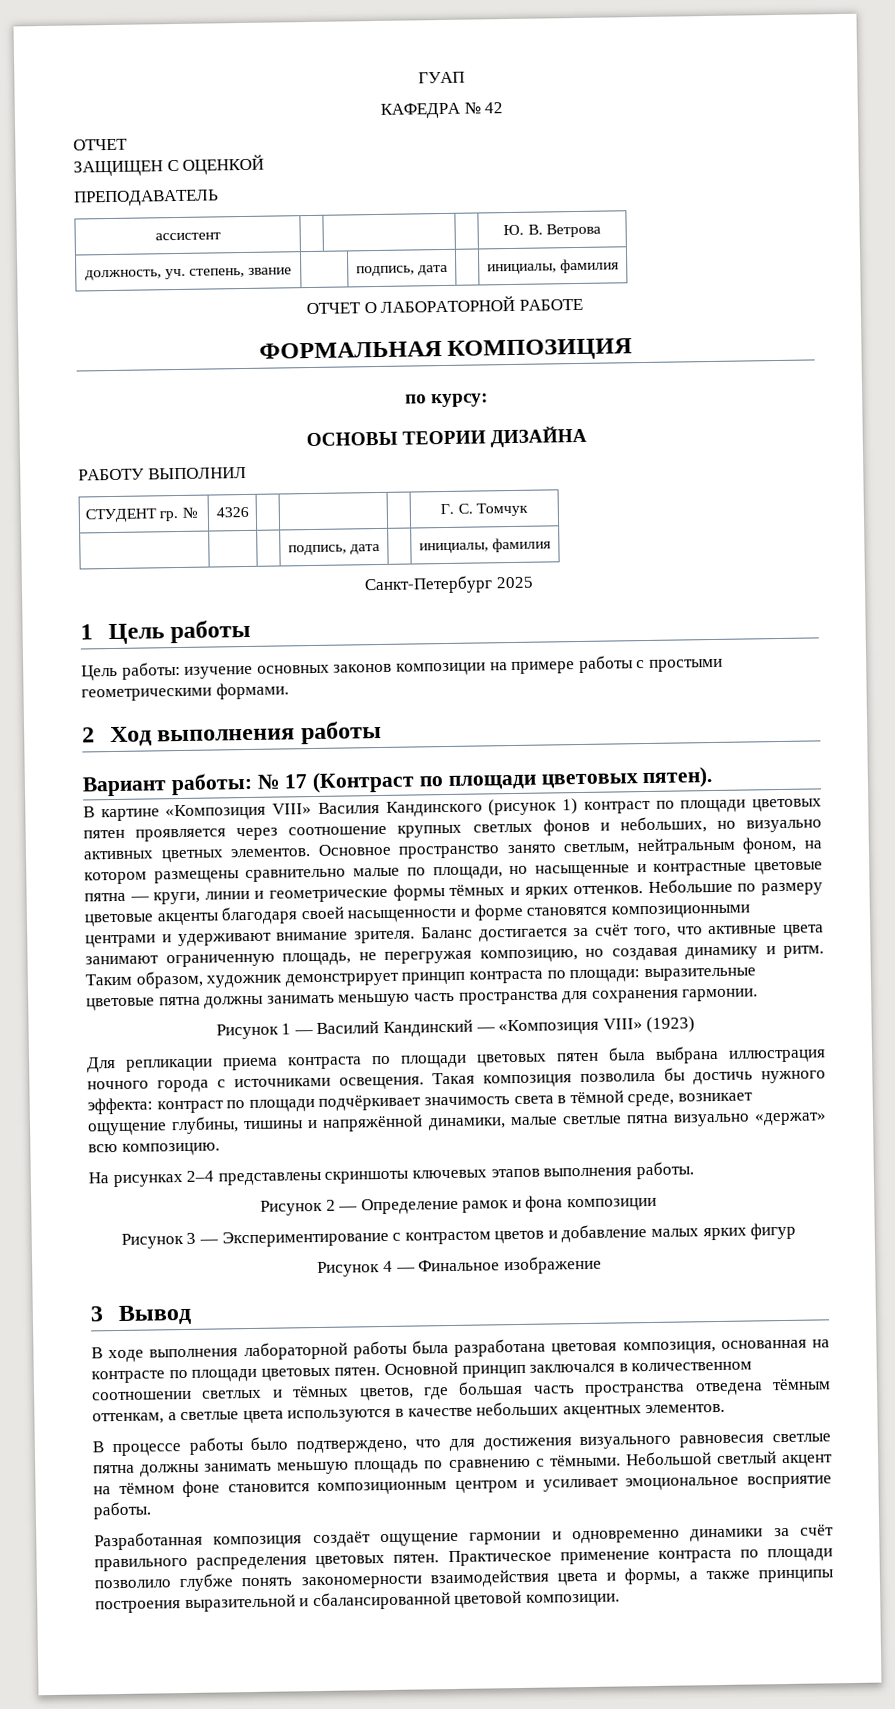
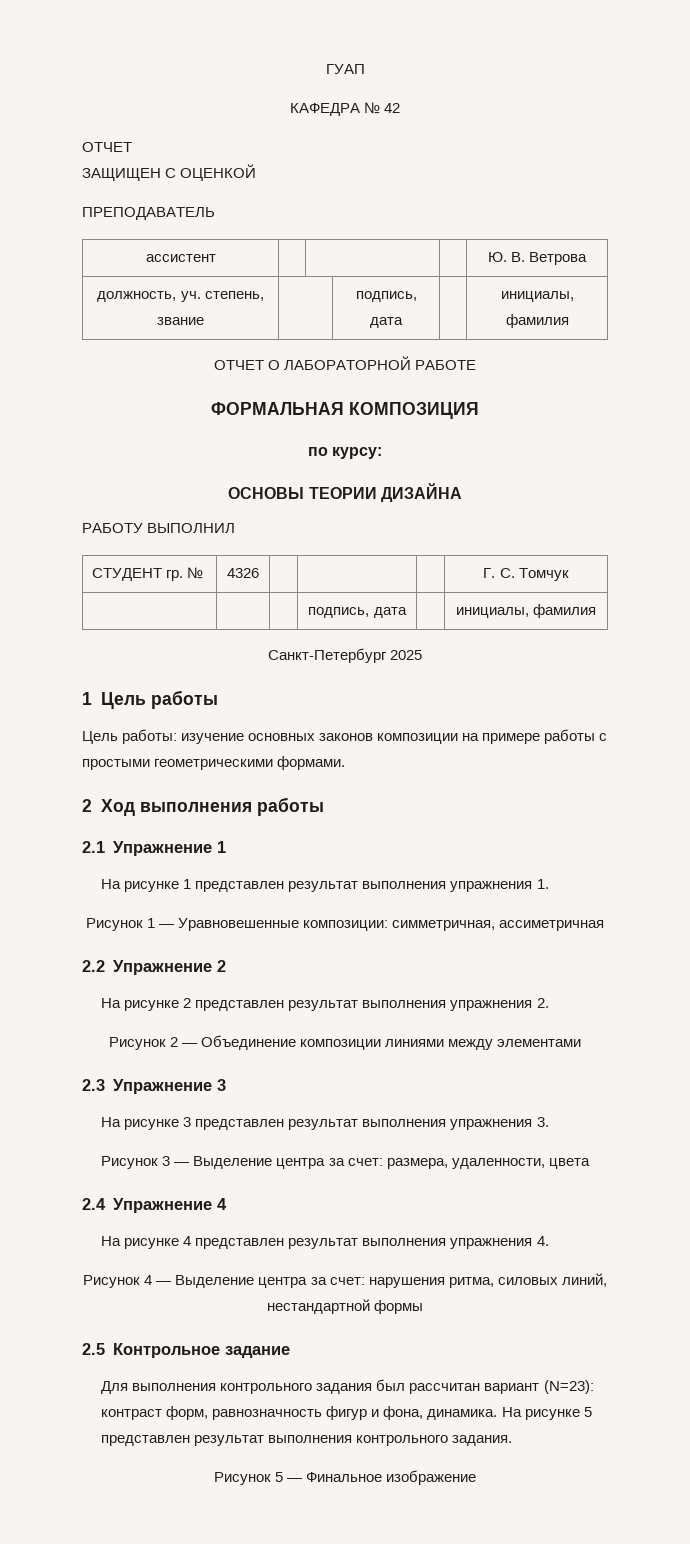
[82,767,714,797] [83,798,823,822] [83,816,823,842] [83,836,822,863] [84,861,823,885] [84,878,823,905] [84,903,750,927] [85,924,824,948] [85,945,824,968] [85,967,756,989] [86,988,759,1011] [215,1016,696,1040] [87,1045,826,1073] [87,1067,826,1093] [87,1090,753,1115] [87,1112,828,1136] [88,1142,220,1156] [88,1161,694,1188] [259,1195,658,1216] [120,1222,797,1249] [317,1255,602,1278] [90,1304,192,1325] [91,1338,831,1363] [91,1361,753,1384] [92,1378,831,1401] [92,1401,726,1425] [92,1433,831,1457] [93,1451,833,1477] [93,1475,832,1498] [93,1501,151,1520] [94,1524,834,1551] [94,1548,833,1572] [94,1567,835,1592] [95,1590,620,1614] Вариант работы: № 17 (Контраст по площади цветовых пятен). // В картине «Композиция VIII» Василия Кандинского (рисунок 1) контраст по площади цветовых пятен проявляется через соотношение крупных светлых фонов и небольших, но визуально активных цветных элементов. Основное пространство занято светлым, нейтральным фоном, на котором размещены сравнительно малые по площади, но насыщенные и контрастные цветовые пятна — круги, линии и геометрические формы тёмных и ярких оттенков. Небольшие по размеру цветовые акценты благодаря своей насыщенности и форме становятся композиционными центрами и удерживают внимание зрителя. Баланс достигается за счёт того, что активные цвета занимают ограниченную площадь, не перегружая композицию, но создавая динамику и ритм. Таким образом, художник демонстрирует принцип контраста по площади: выразительные цветовые пятна должны занимать меньшую часть пространства для сохранения гармонии. // Рисунок 1 — Василий Кандинский — «Композиция VIII» (1923) // Для репликации приема контраста по площади цветовых пятен была выбрана иллюстрация ночного города с источниками освещения. Такая композиция позволила бы достичь нужного эффекта: контраст по площади подчёркивает значимость света в тёмной среде, возникает ощущение глубины, тишины и напряжённой динамики, малые светлые пятна визуально «держат» всю композицию. // На рисунках 2–4 представлены скриншоты ключевых этапов выполнения работы. // Рисунок 2 — Определение рамок и фона композиции // Рисунок 3 — Экспериментирование с контрастом цветов и добавление малых ярких фигур // Рисунок 4 — Финальное изображение // 3 Вывод // В ходе выполнения лабораторной работы была разработана цветовая композиция, основанная на контрасте по площади цветовых пятен. Основной принцип заключался в количественном соотношении светлых и тёмных цветов, где большая часть пространства отведена тёмным оттенкам, а светлые цвета используются в качестве небольших акцентных элементов. // В процессе работы было подтверждено, что для достижения визуального равновесия светлые пятна должны занимать меньшую площадь по сравнению с тёмными. Небольшой светлый акцент на тёмном фоне становится композиционным центром и усиливает эмоциональное восприятие работы. // Разработанная композиция создаёт ощущение гармонии и одновременно динамики за счёт правильного распределения цветовых пятен. Практическое применение контраста по площади позволило глубже понять закономерности взаимодействия цвета и формы, а также принципы построения выразительной и сбалансированной цветовой композиции. -> [82,841,226,856] [101,879,549,892] [85,918,605,931] [82,960,226,975] [101,998,549,1011] [108,1035,582,1050] [82,1079,226,1094] [101,1117,549,1130] [101,1156,590,1169] [82,1198,227,1213] [101,1236,549,1249] [83,1273,607,1288] [266,1299,424,1314] [82,1343,290,1358] [101,1379,594,1394] [101,1406,592,1420] [101,1435,513,1446] [213,1470,477,1485] 2.1 Упражнение 1 // На рисунке 1 представлен результат выполнения упражнения 1. // Рисунок 1 — Уравновешенные композиции: симметричная, ассиметричная // 2.2 Упражнение 2 // На рисунке 2 представлен результат выполнения упражнения 2. // Рисунок 2 — Объединение композиции линиями между элементами // 2.3 Упражнение 3 // На рисунке 3 представлен результат выполнения упражнения 3. // Рисунок 3 — Выделение центра за счет: размера, удаленности, цвета // 2.4 Упражнение 4 // На рисунке 4 представлен результат выполнения упражнения 4. // Рисунок 4 — Выделение центра за счет: нарушения ритма, силовых линий, нестандартной формы // 2.5 Контрольное задание // Для выполнения контрольного задания был рассчитан вариант (N=23): контраст форм, равнозначность фигур и фона, динамика. На рисунке 5 представлен результат выполнения контрольного задания. // Рисунок 5 — Финальное изображение

